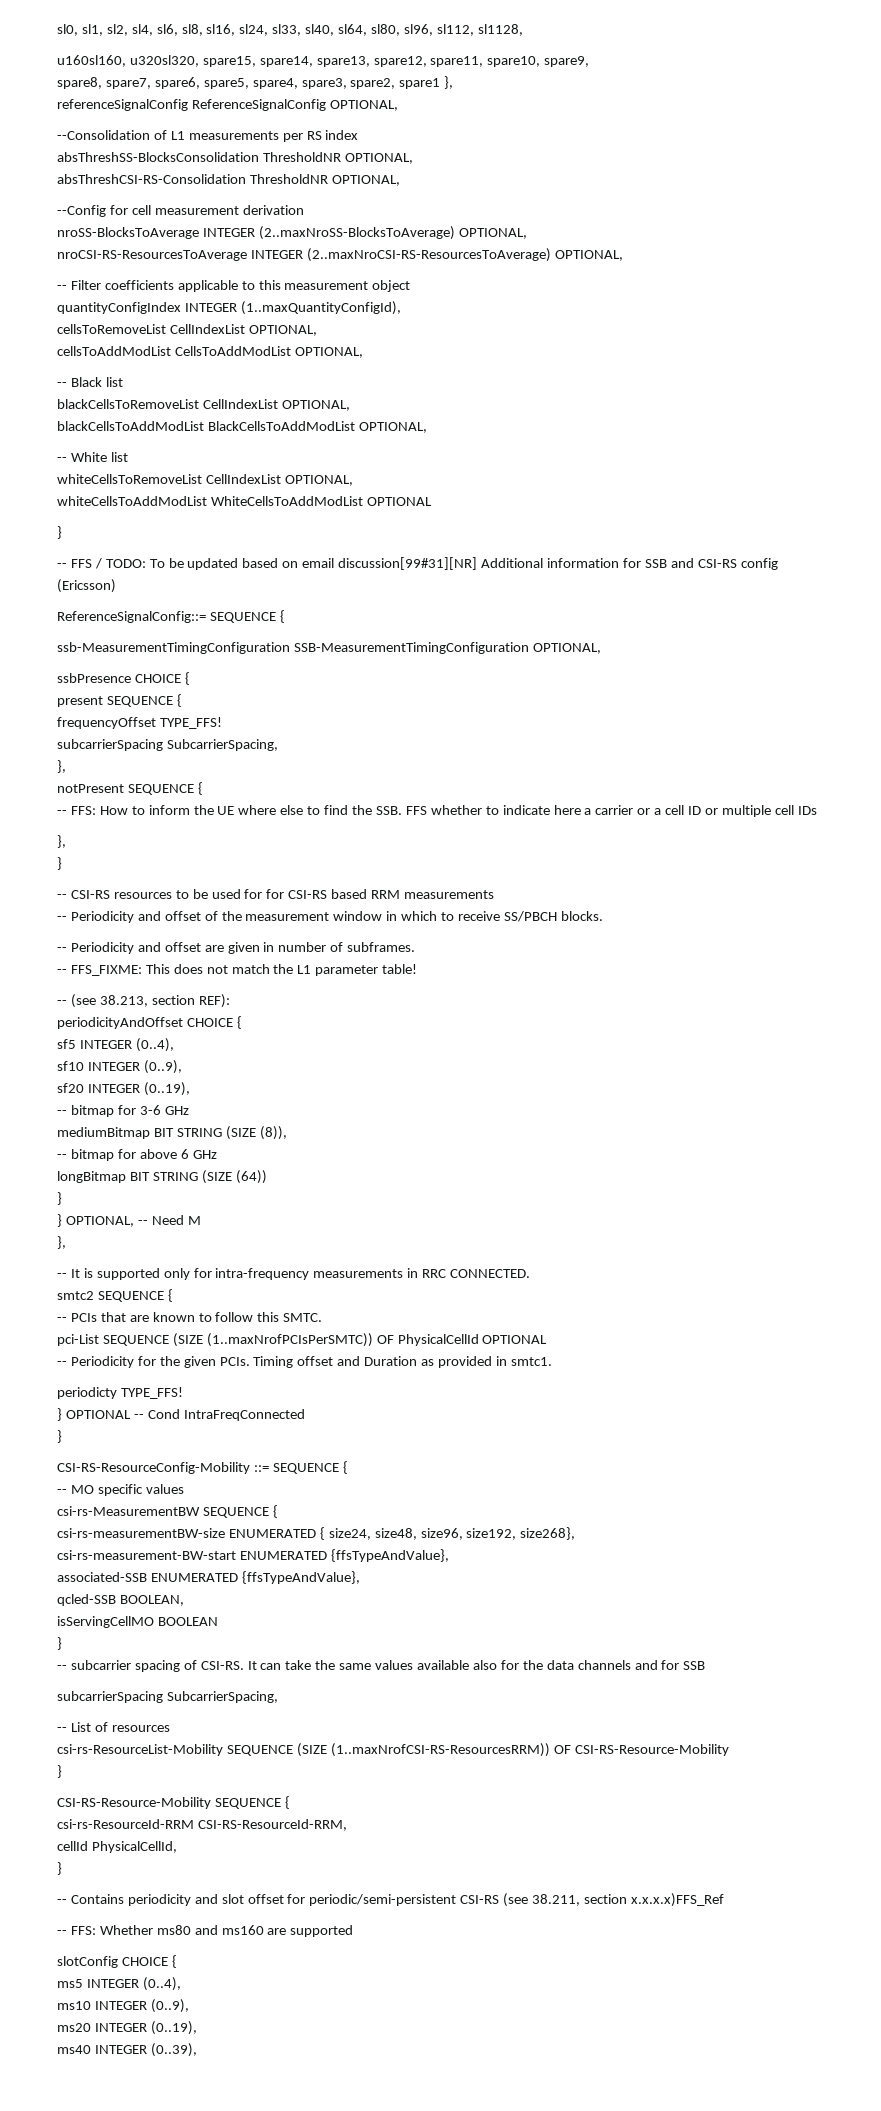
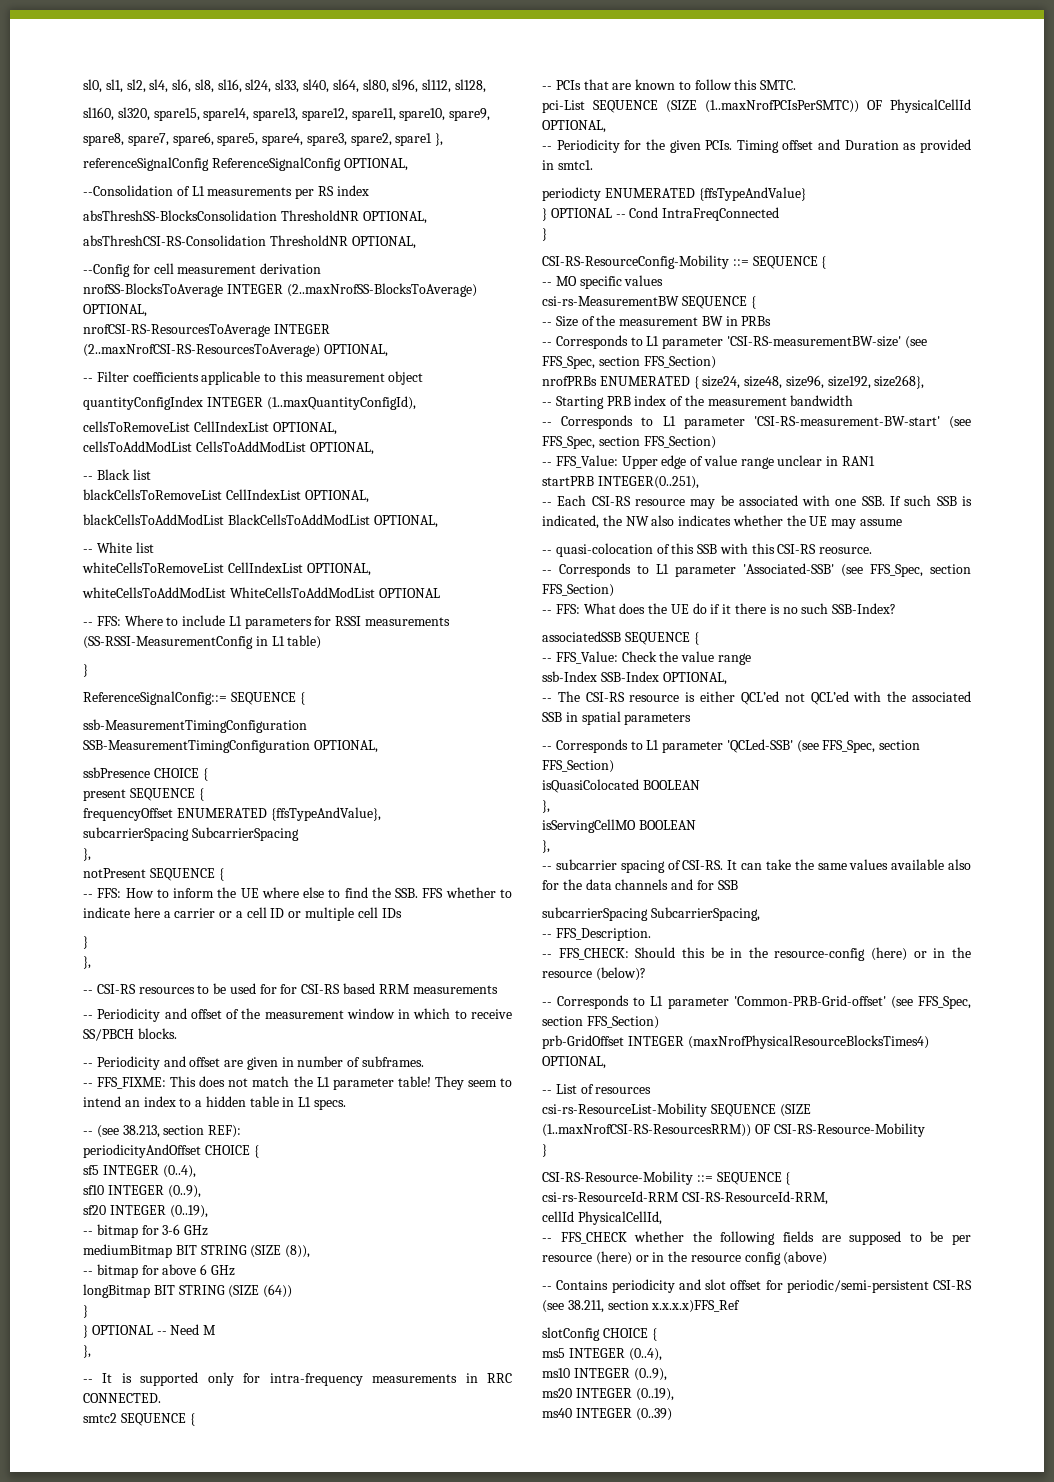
[477,24,523,36] [57,55,199,67] sl1128, // u160sl160, u320sl320, -> [454,79,486,93] [83,107,150,121] sl128, // sl160, sl320,
[57,226,527,240] [57,248,551,262] nroSS-BlocksToAverage INTEGER (2..maxNroSS-BlocksToAverage) OPTIONAL, // nroCSI-RS-ResourcesToAverage INTEGER (2..maxNroCSI-RS-ResourcesToAverage) -> [83,283,477,297] [83,304,147,317] [83,324,330,337] [83,344,320,357] nrofSS-BlocksToAverage INTEGER (2..maxNrofSS-BlocksToAverage) OPTIONAL, // nrofCSI-RS-ResourcesToAverage INTEGER (2..maxNrofCSI-RS-ResourcesToAverage)
[57,526,62,539] [57,557,778,570] [57,579,116,593] } // -- FFS / TODO: To be updated based on email discussion[99#31][NR] Additional information for SSB and CSI-RS config (Ericsson) -> [83,615,451,629] [83,635,322,649] [83,664,88,677] -- FFS: Where to include L1 parameters for RSSI measurements (SS-RSSI-MeasurementConfig in L1 table) // }
[159,717,222,729] [57,739,278,751] TYPE_FFS! // subcarrierSpacing SubcarrierSpacing, -> [176,807,381,821] [83,827,299,841] ENUMERATED {ffsTypeAndValue}, // subcarrierSpacing SubcarrierSpacing
[57,835,66,848] [57,857,62,870] // }, // } -> [83,936,88,949] [83,956,91,969] // } // },
(418, 969) none -> [434,1076,512,1090] [83,1096,347,1110] They seem to intend an index to a hidden table in L1 specs.
[65,1216,134,1227] OPTIONAL, -> [91,1325,153,1335] OPTIONAL
[482,1335,548,1344] OPTIONAL -> [542,120,606,133] OPTIONAL,
[120,1387,183,1399] TYPE_FFS! -> [604,187,806,201] ENUMERATED {ffsTypeAndValue}
[57,1528,225,1538] csi-rs-measurementBW-size -> [542,315,772,327] [542,335,927,349] [542,356,716,369] [542,376,597,386] -- Size of the measurement BW in PRBs // -- Corresponds to L1 parameter 'CSI-RS-measurementBW-size' (see FFS_Spec, section FFS_Section) // nrofPRBs
[57,1549,449,1562] [57,1571,360,1584] [57,1594,184,1606] csi-rs-measurement-BW-start ENUMERATED {ffsTypeAndValue}, // associated-SSB ENUMERATED {ffsTypeAndValue}, // qcled-SSB BOOLEAN, -> [542,395,854,409] [542,415,971,429] [542,436,716,449] [542,455,876,469] [542,476,699,489] [542,495,973,509] [542,515,903,529] [542,543,873,557] [542,563,971,577] [542,584,614,597] [542,603,897,614] [542,631,699,645] [542,651,751,665] [542,671,727,685] [542,691,971,705] [542,711,692,725] [542,739,921,753] [542,760,614,773] [542,779,700,793] [542,800,550,813] -- Starting PRB index of the measurement bandwidth // -- Corresponds to L1 parameter 'CSI-RS-measurement-BW-start' (see FFS_Spec, section FFS_Section) // -- FFS_Value: Upper edge of value range unclear in RAN1 // startPRB INTEGER(0..251), // -- Each CSI-RS resource may be associated with one SSB. If such SSB is indicated, the NW also indicates whether the UE may assume // -- quasi-colocation of this SSB with this CSI-RS reosurce. // -- Corresponds to L1 parameter 'Associated-SSB' (see FFS_Spec, section FFS_Section) // -- FFS: What does the UE do if it there is no such SSB-Index? // associatedSSB SEQUENCE { // -- FFS_Value: Check the value range // ssb-Index SSB-Index OPTIONAL, // -- The CSI-RS resource is either QCL’ed not QCL’ed with the associated SSB in spatial parameters // -- Corresponds to L1 parameter 'QCLed-SSB' (see FFS_Spec, section FFS_Section) // isQuasiColocated BOOLEAN // },
[57,1637,62,1650] } -> [542,840,550,853] },
(278, 1697) none -> [542,928,651,941] [542,947,971,961] [542,967,646,981] [542,995,971,1009] [542,1016,659,1029] [542,1035,929,1049] [542,1056,606,1069] // -- FFS_Description. // -- FFS_CHECK: Should this be in the resource-config (here) or in the resource (below)? // -- Corresponds to L1 parameter 'Common-PRB-Grid-offset' (see FFS_Spec, section FFS_Section) // prb-GridOffset INTEGER (maxNrofPhysicalResourceBlocksTimes4) OPTIONAL,
(211, 1803) none -> [696,1175,713,1182] ::=
[57,1862,62,1875] } -> [542,1231,972,1245] [542,1251,828,1265] -- FFS_CHECK whether the following fields are supposed to be per resource (here) or in the resource config (above)
[57,1925,354,1937] // -- FFS: Whether ms80 and ms160 are supported -> (741, 1306) none
[150,2043,197,2057] (0..39), -> [635,1408,672,1421] (0..39)

